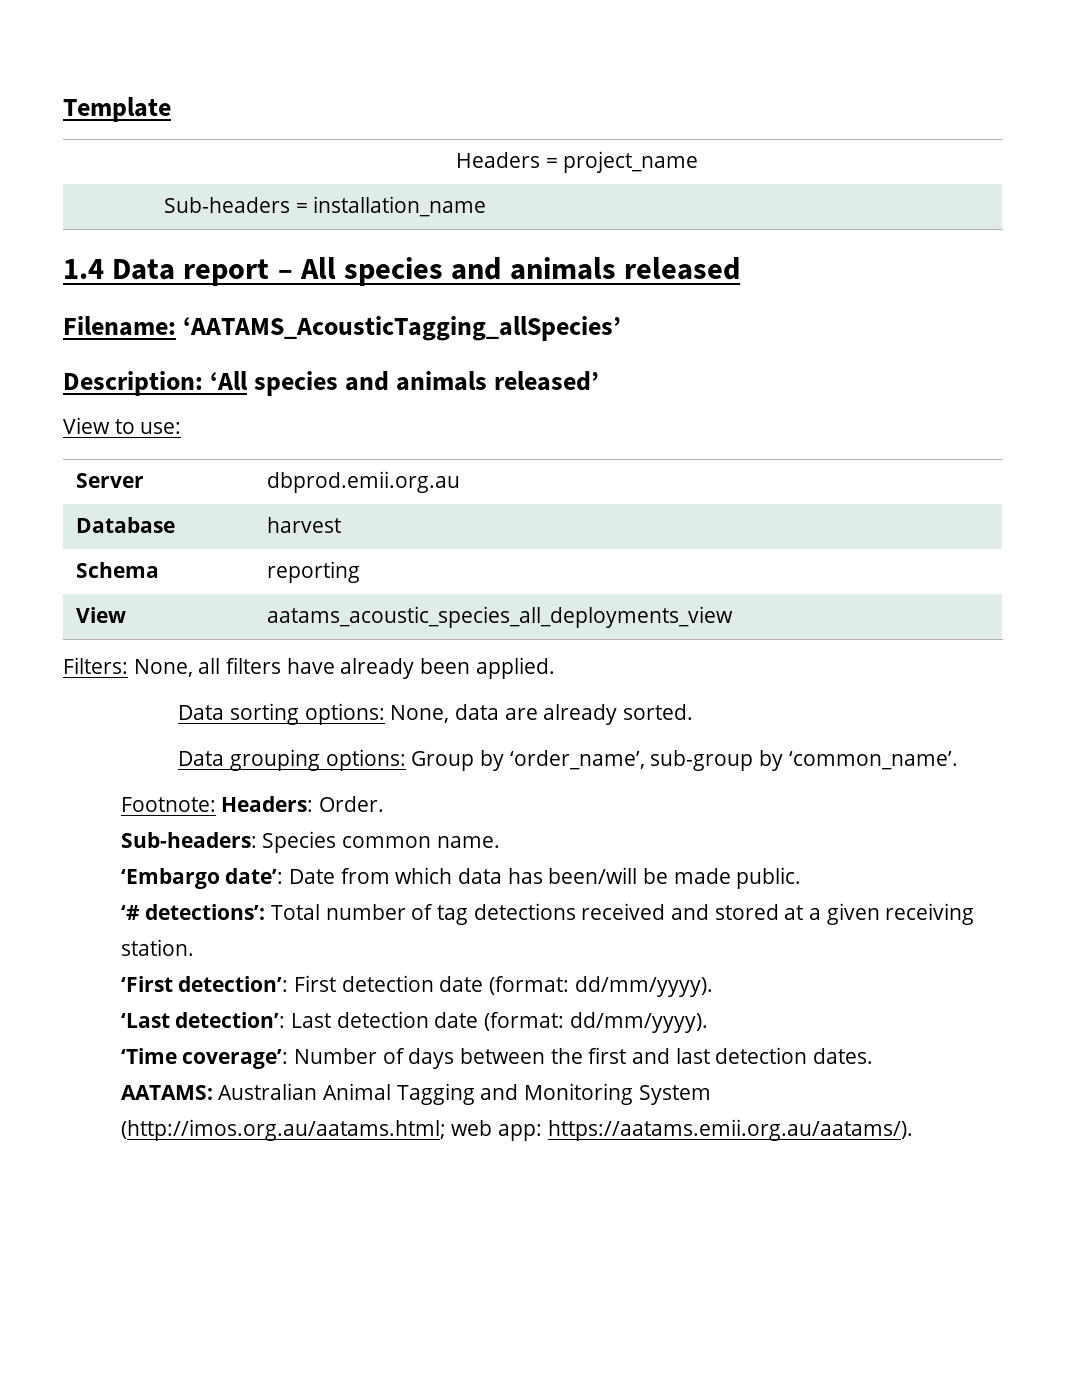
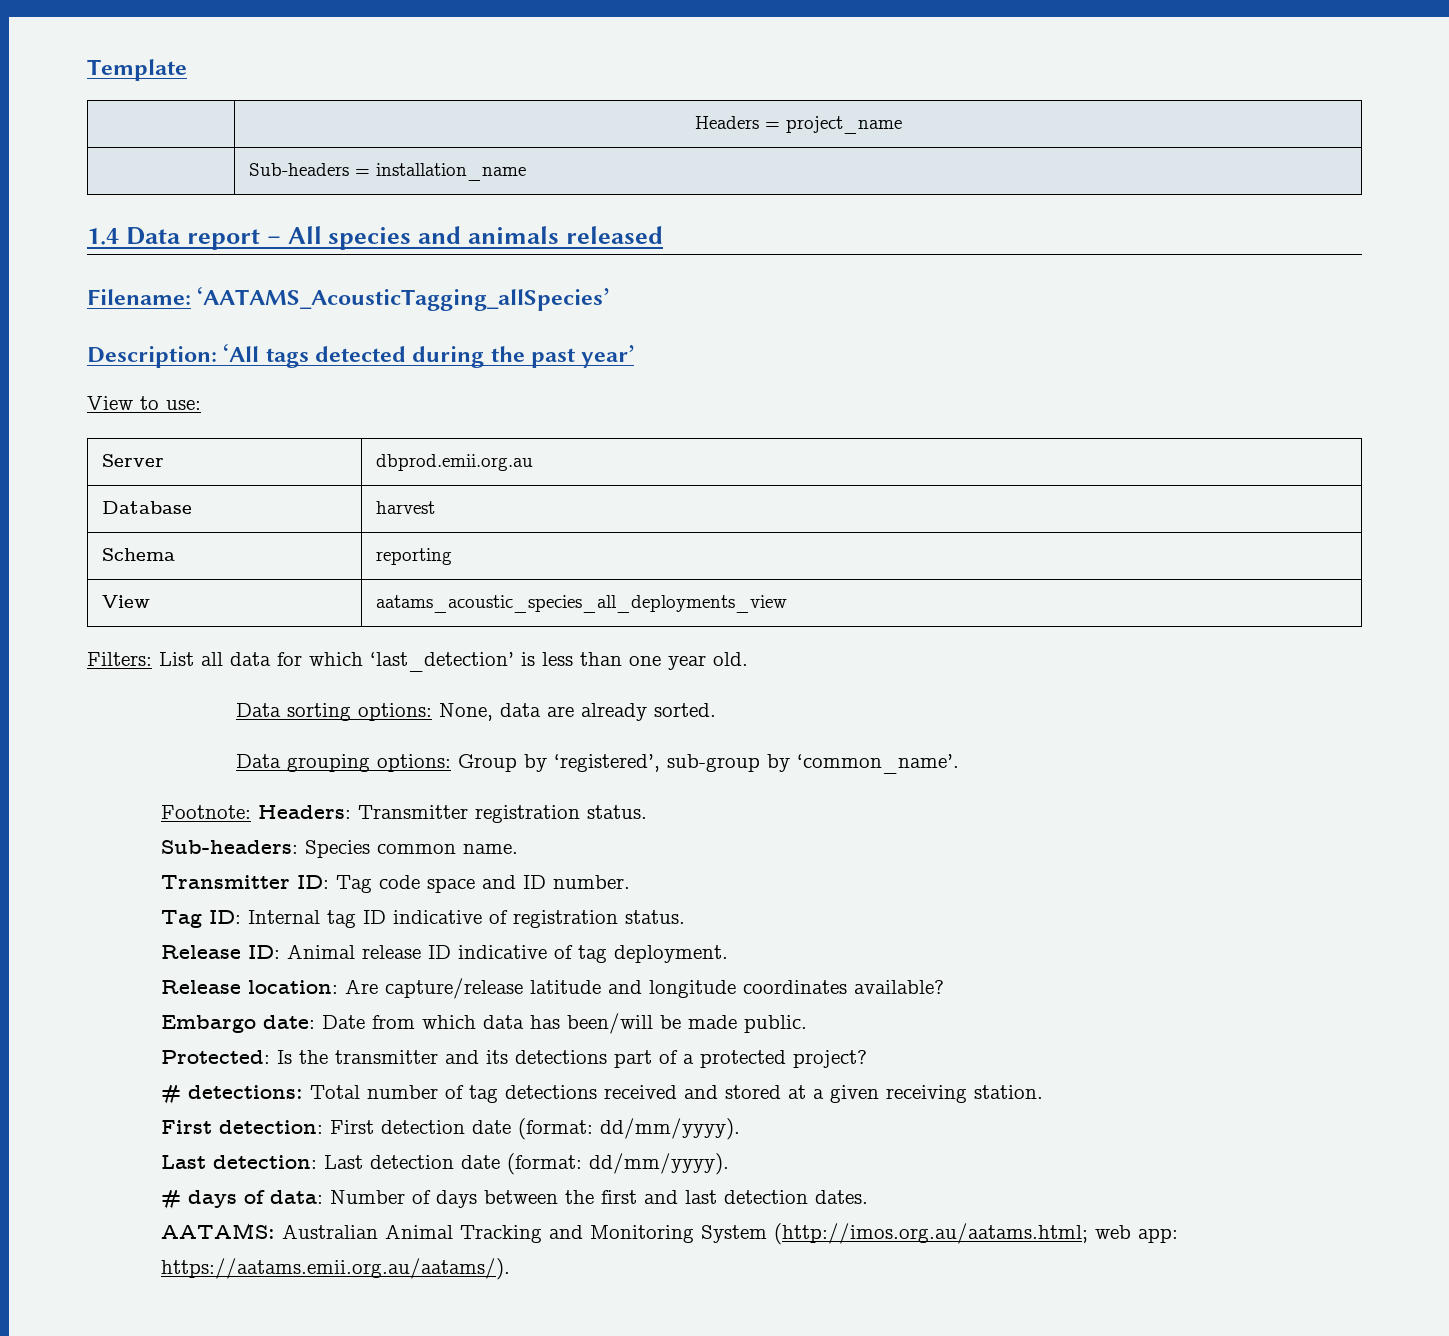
[254,371,600,396] species and animals released’ -> [265,344,635,368] tags detected during the past year’
[133,657,555,679] None, all filters have already been applied. -> [159,652,748,672] List all data for which ‘last_detection’ is less than one year old.
[509,750,645,770] ‘order_name’, -> [553,754,660,772] ‘registered’,
[318,796,384,812] Order. -> [358,805,648,823] Transmitter registration status.
[120,868,284,889] ‘Embargo date’: -> [161,875,631,893] [161,910,686,928] [161,944,729,963] [161,978,945,999] [161,1015,316,1033] Transmitter ID: Tag code space and ID number. // Tag ID: Internal tag ID indicative of registration status. // Release ID: Animal release ID indicative of tag deployment. // Release location: Are capture/release latitude and longitude coordinates available? // Embargo date:
[120,904,266,920] ‘# detections’: -> [161,1050,868,1068] [161,1085,304,1104] Protected: Is the transmitter and its detections part of a protected project? // # detections:
[120,976,289,992] ‘First detection’: -> [161,1120,324,1134] First detection:
[120,1012,286,1028] ‘Last detection’: -> [161,1155,318,1169] Last detection:
[120,1048,289,1069] ‘Time coverage’: -> [161,1190,324,1209] # days of data:
[396,1083,475,1105] Tagging -> [460,1225,543,1243] Tracking

